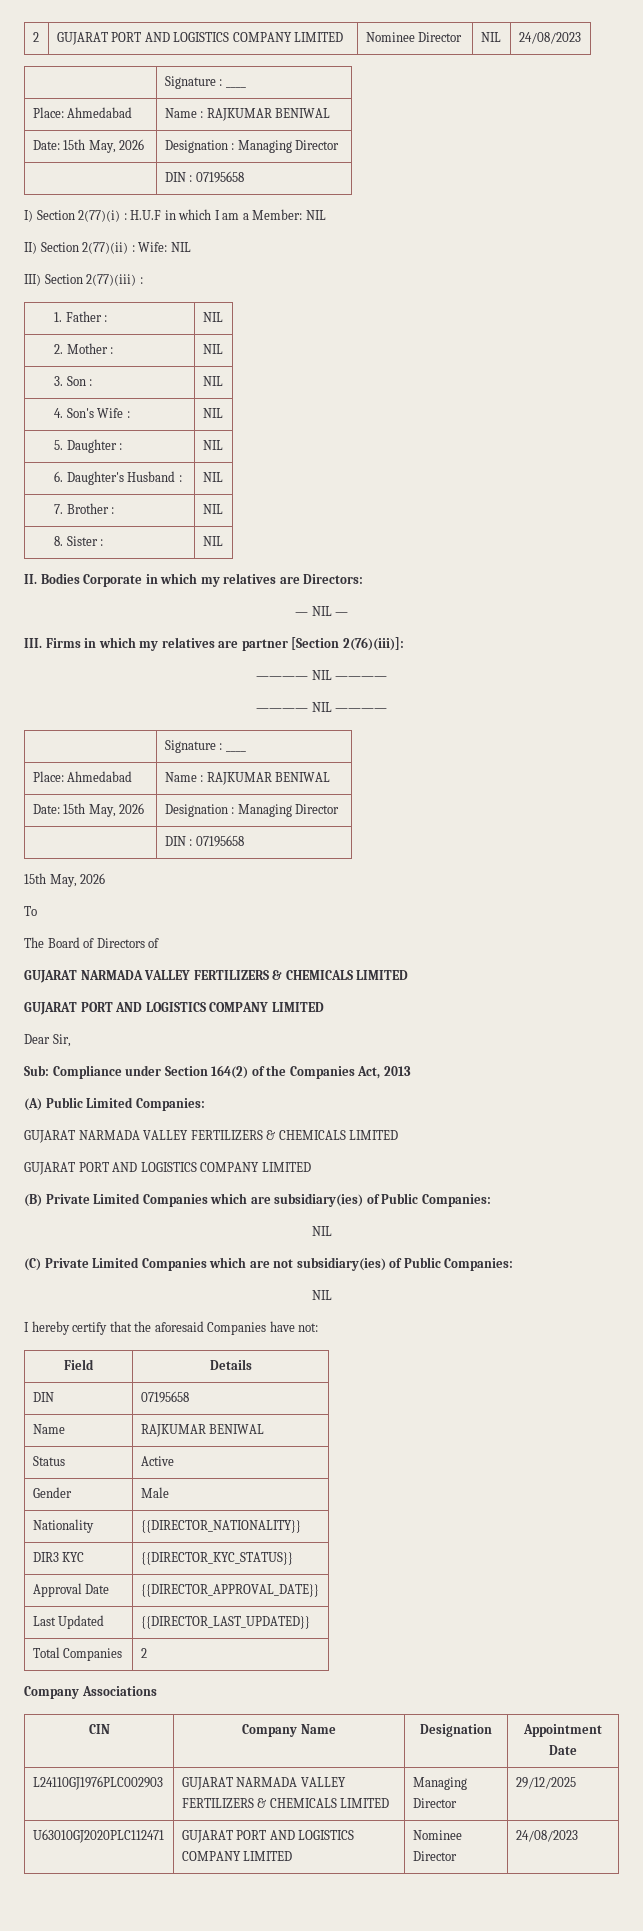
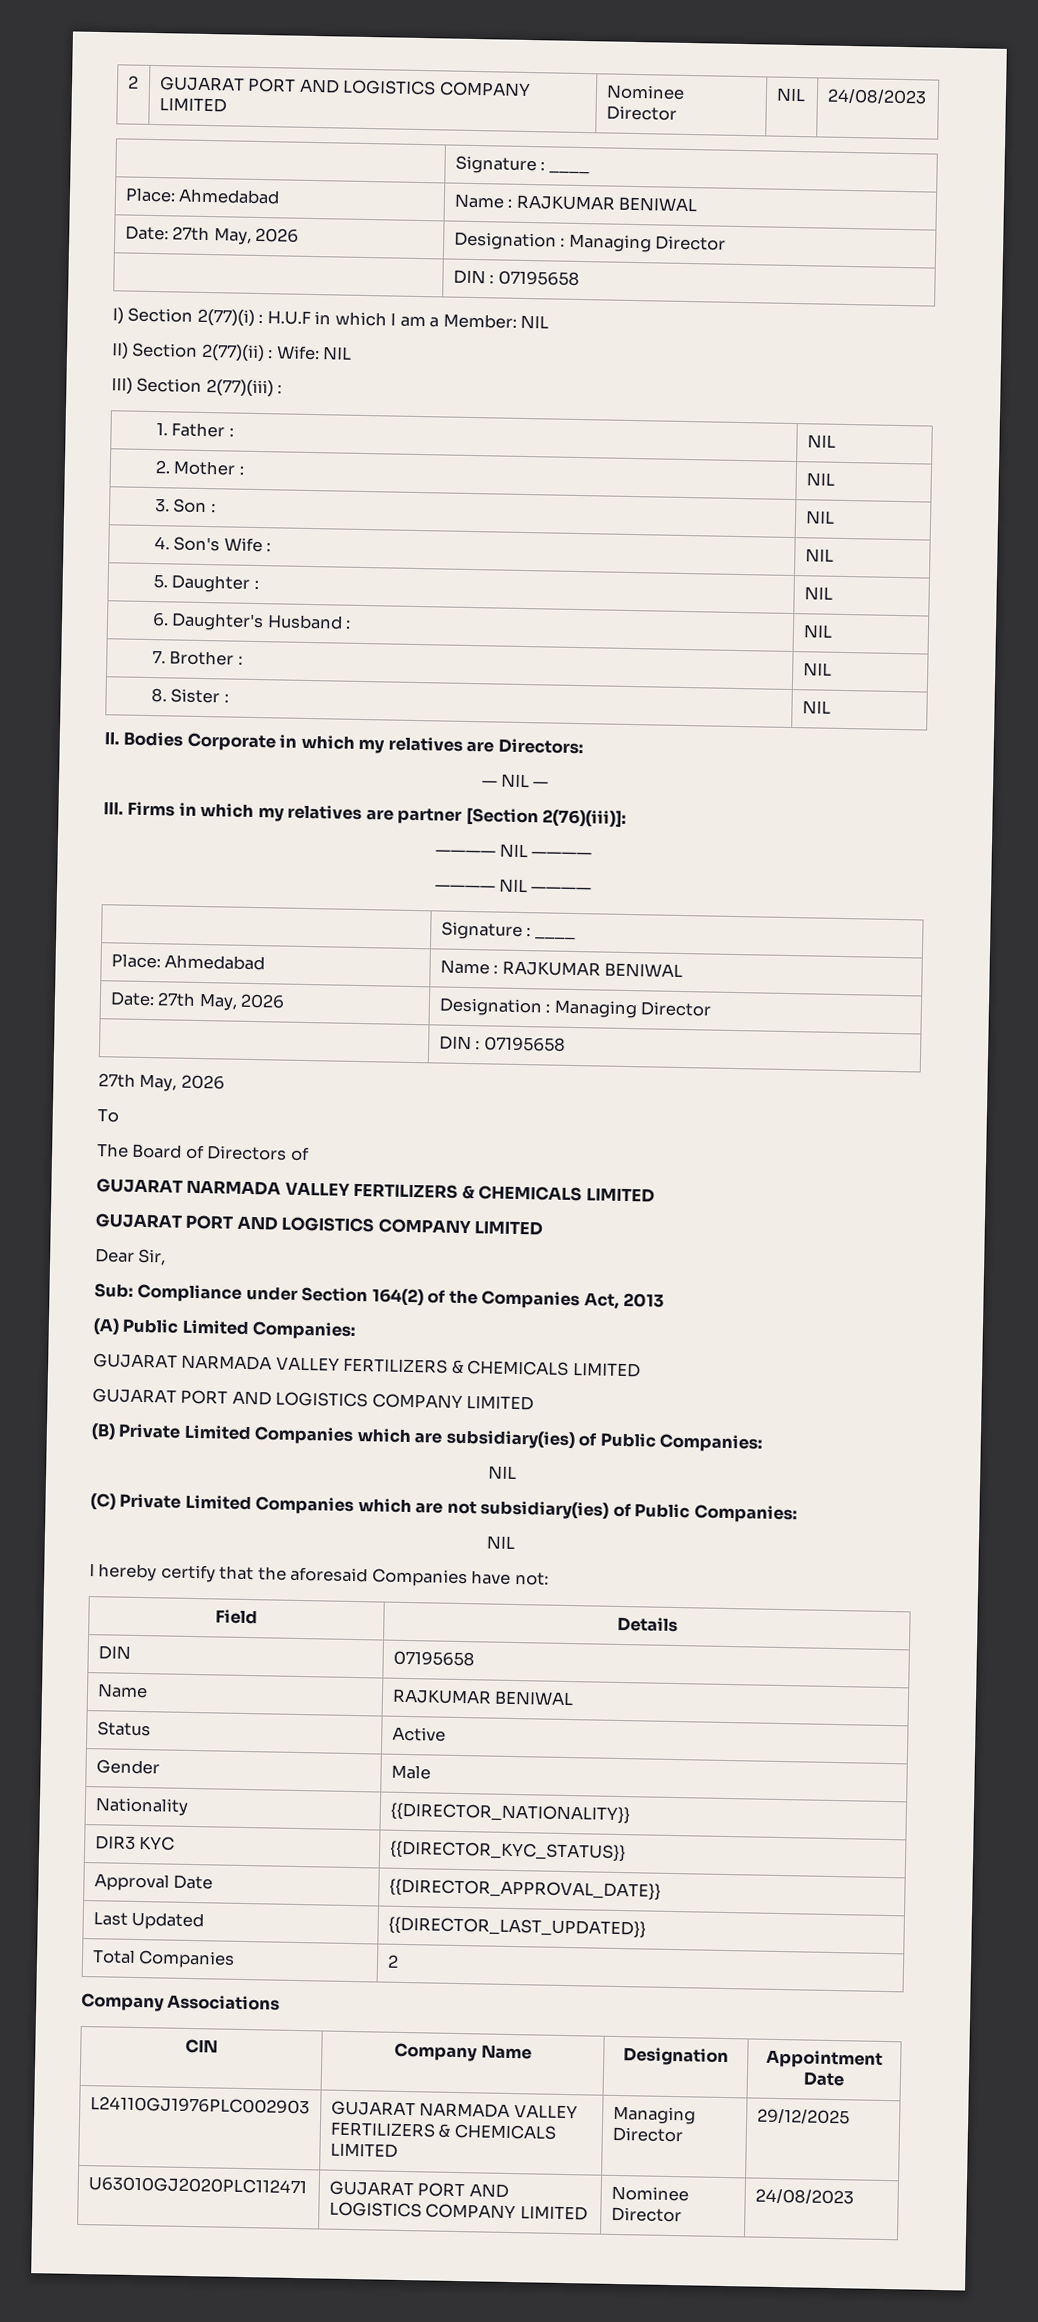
[63,139,86,150] 15th -> [172,226,211,242] 27th
[63,803,145,817] [164,804,340,817] [164,835,244,847] [24,873,46,884] 15th May, 2026 | Designation : Managing Director // | DIN : 07195658 // 15th -> [157,992,286,1011] [438,997,712,1019] [438,1035,566,1052] [98,1073,136,1088] 27th May, 2026 | Designation : Managing Director // | DIN : 07195658 // 27th

